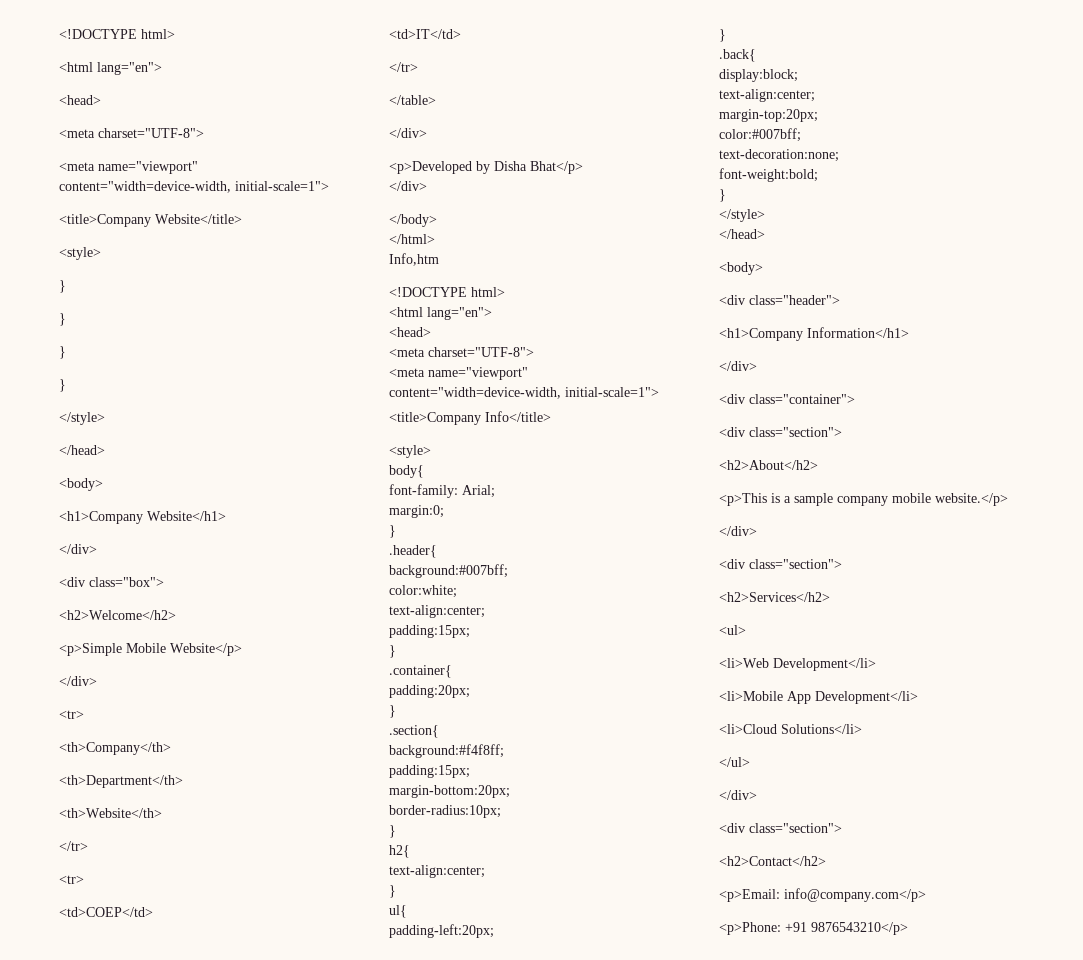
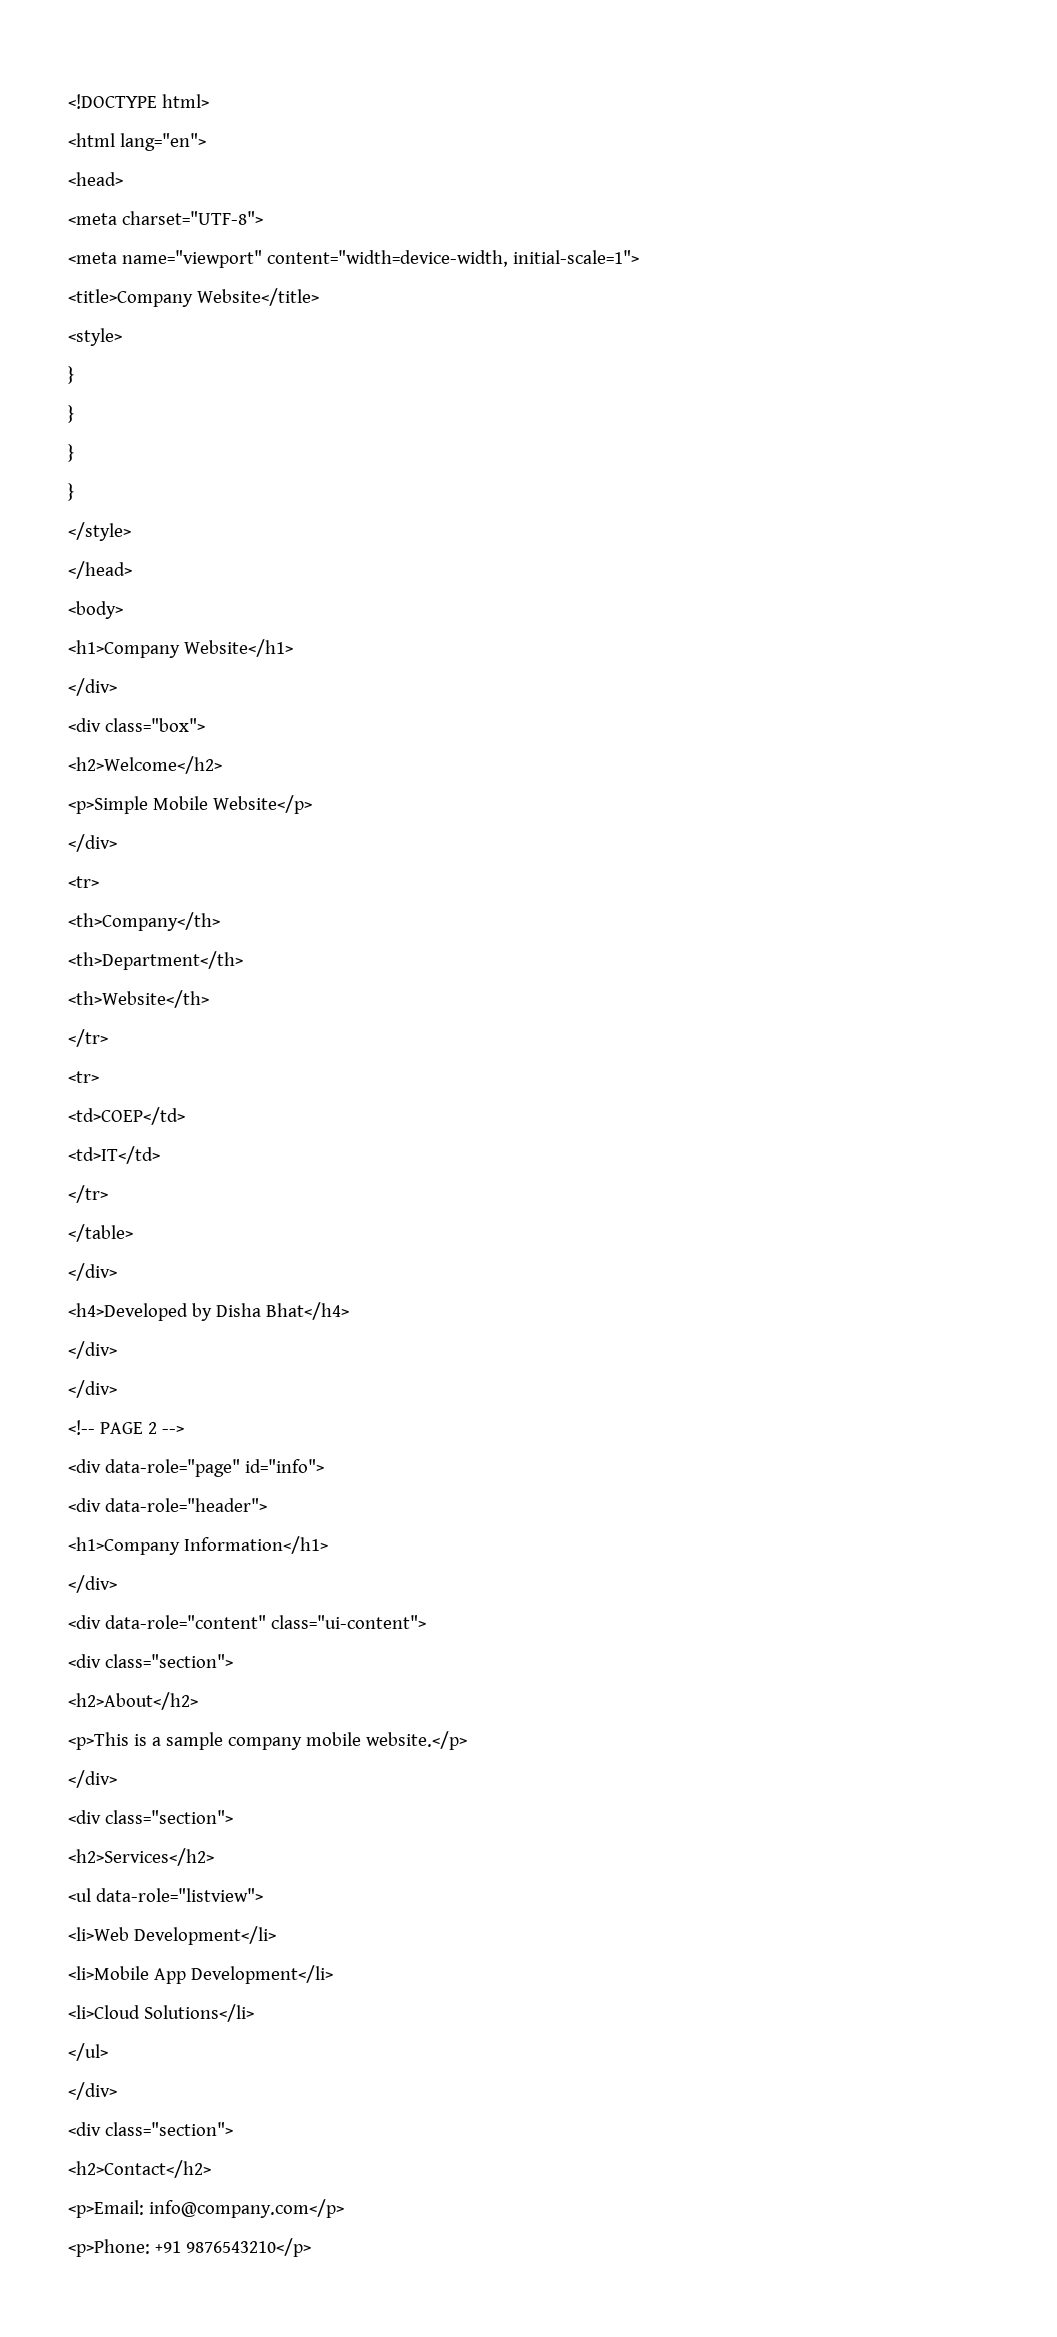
[389,161,472,174] <p>Developed -> [68,1303,188,1321] <h4>Developed
[530,161,583,174] [389,181,427,191] [389,214,437,227] [389,234,435,244] [389,253,439,266] [389,287,505,297] [389,307,492,320] [389,327,431,337] [389,347,534,357] [389,367,528,380] [389,387,659,399] [389,411,551,425] [389,445,431,458] [389,465,424,478] [389,484,495,498] [389,505,444,518] [389,525,396,538] [389,545,437,558] [389,564,508,578] [389,585,457,598] [389,605,485,618] [389,625,470,638] [389,645,396,658] [389,665,452,678] [389,685,470,698] [389,705,396,718] [389,725,439,738] [389,744,504,758] [389,765,470,778] [389,785,510,798] [389,805,501,818] [389,825,396,838] [389,845,410,858] [389,865,485,878] [389,885,396,898] [389,905,407,918] [389,924,494,938] [719,29,726,42] [719,49,756,62] [719,69,798,82] [719,89,815,102] [719,109,818,122] [719,128,801,142] [719,149,839,162] [719,168,818,182] [719,189,726,202] [719,209,765,222] [719,229,765,239] [719,262,763,275] [719,295,840,305] Bhat</p> // </div> // </body> // </html> // Info,htm // <!DOCTYPE html> // <html lang="en"> // <head> // <meta charset="UTF-8"> // <meta name="viewport" content="width=device-width, initial-scale=1"> // <title>Company Info</title> // <style> // body{ // font-family: Arial; // margin:0; // } // .header{ // background:#007bff; // color:white; // text-align:center; // padding:15px; // } // .container{ // padding:20px; // } // .section{ // background:#f4f8ff; // padding:15px; // margin-bottom:20px; // border-radius:10px; // } // h2{ // text-align:center; // } // ul{ // padding-left:20px; // } // .back{ // display:block; // text-align:center; // margin-top:20px; // color:#007bff; // text-decoration:none; // font-weight:bold; // } // </style> // </head> // <body> // <div class="header"> -> [265,1302,349,1320] [68,1341,117,1359] [68,1380,117,1398] [68,1420,184,1435] [68,1459,324,1477] [68,1498,267,1512] Bhat</h4> // </div> // </div> // <!-- PAGE 2 --> // <div data-role="page" id="info"> // <div data-role="header">
[749,394,855,404] class="container"> -> [104,1615,426,1629] data-role="content" class="ui-content">
[719,625,746,635] <ul> -> [68,1888,263,1902] <ul data-role="listview">

